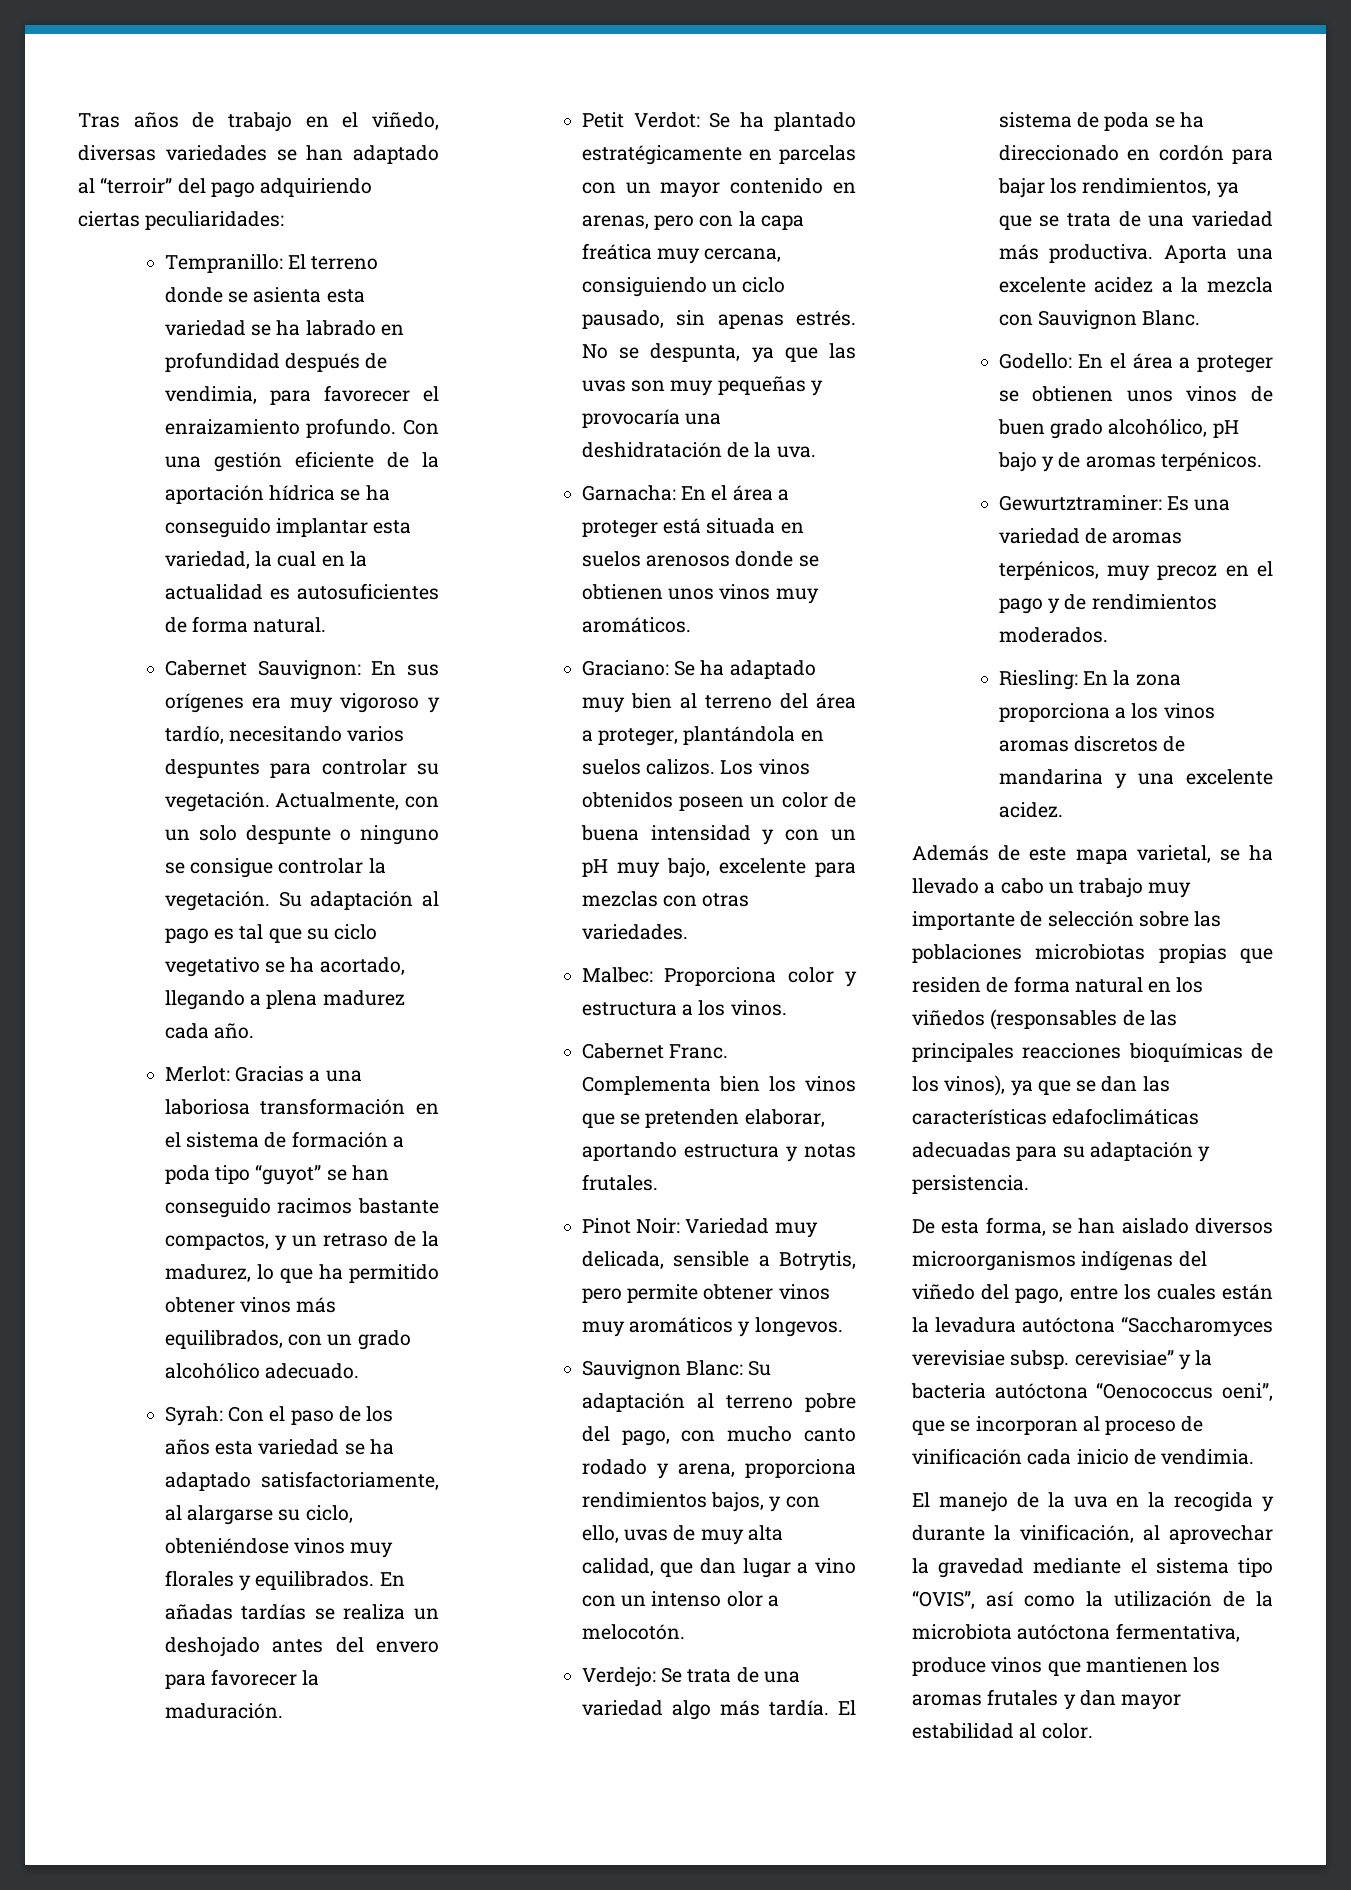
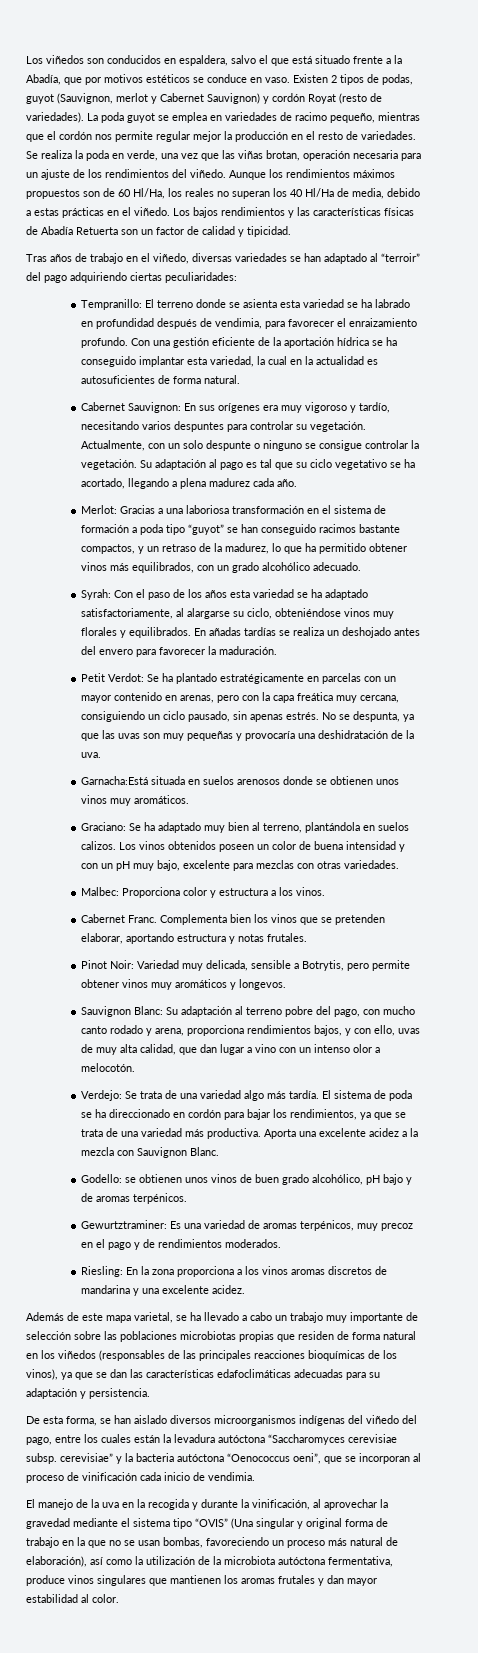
(78, 120) none -> [26,55,402,66] [26,74,413,85] [26,93,382,104] [26,112,420,123] [26,131,416,142] [26,150,421,161] [26,169,395,180] [26,188,420,199] [26,207,414,218] [26,226,291,237] Los viñedos son conducidos en espaldera, salvo el que está situado frente a la Abadía, que por motivos estéticos se conduce en vaso. Existen 2 tipos de podas, guyot (Sauvignon, merlot y Cabernet Sauvignon) y cordón Royat (resto de variedades). La poda guyot se emplea en variedades de racimo pequeño, mientras que el cordón nos permite regular mejor la producción en el resto de variedades. Se realiza la poda en verde, una vez que las viñas brotan, operación necesaria para un ajuste de los rendimientos del viñedo. Aunque los rendimientos máximos propuestos son de 60 Hl/Ha, los reales no superan los 40 Hl/Ha de media, debido a estas prácticas en el viñedo. Los bajos rendimientos y las características físicas de Abadía Retuerta son un factor de calidad y tipicidad. //
[581,485,789,501] [581,518,702,538] Garnacha: En el área a proteger está -> [80,776,148,785] Garnacha:Está
[704,693,856,709] [581,728,679,746] terreno del área a proteger, -> [262,823,302,833] terreno,
[1078,353,1273,373] En el área a proteger -> (122, 1178) none
[912,1350,1005,1366] verevisiae -> [348,1434,397,1443] cerevisiae
[912,1590,975,1609] “OVIS”, -> [195,1518,388,1529] [26,1537,398,1548] [26,1556,87,1567] “OVIS” (Una singular y original forma de trabajo en la que no se usan bombas, favoreciendo un proceso más natural de elaboración),
(1043, 1665) none -> [97,1575,146,1586] singulares

